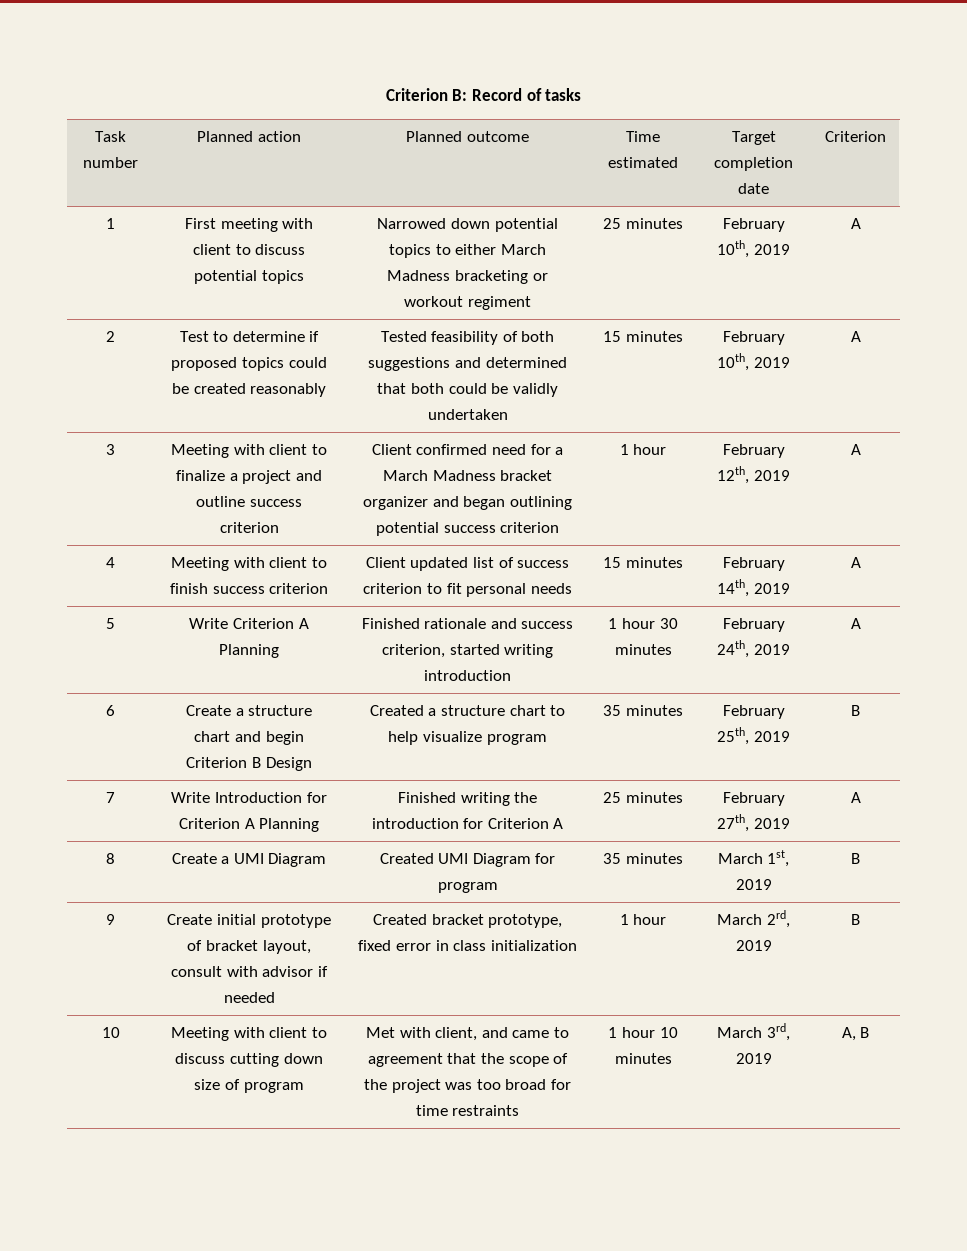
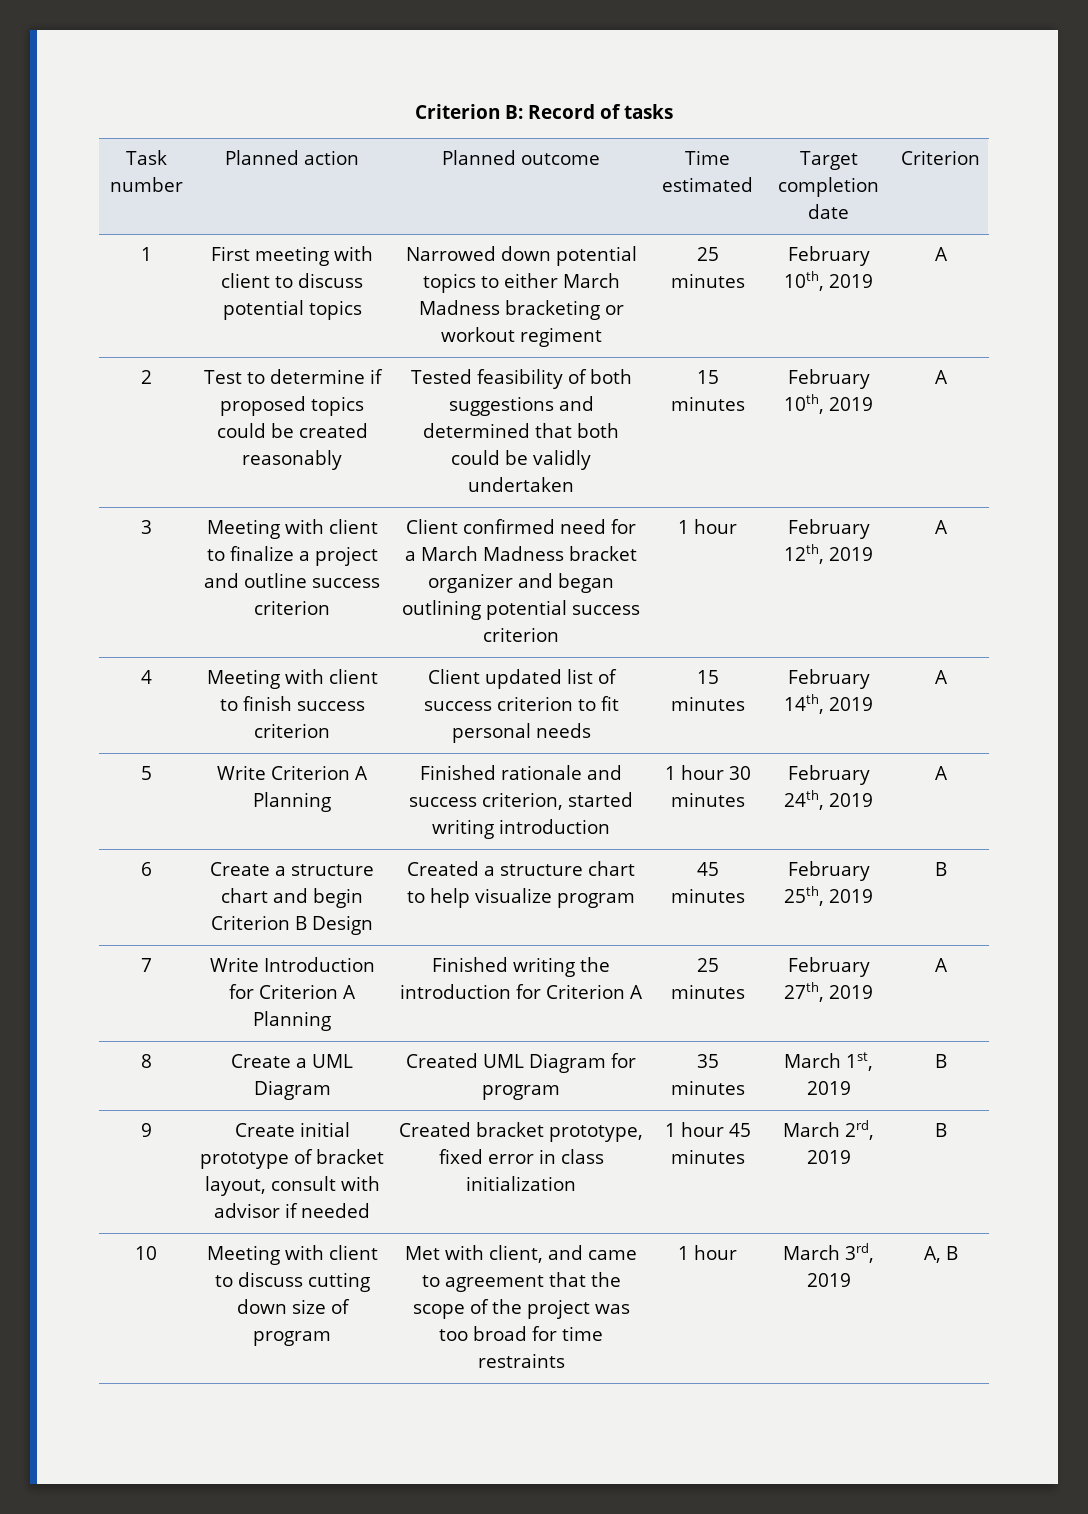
[603,705,622,716] 35 -> [696,862,719,876] 45
[233,853,264,864] UMI -> [312,1054,353,1068] UML
[438,853,469,864] UMI -> [483,1054,524,1068] UML
(667, 919) none -> [728,1123,751,1137] [670,1149,745,1164] 45 minutes
[659,1027,678,1038] [614,1053,672,1064] 10 minutes -> (737, 1252) none

